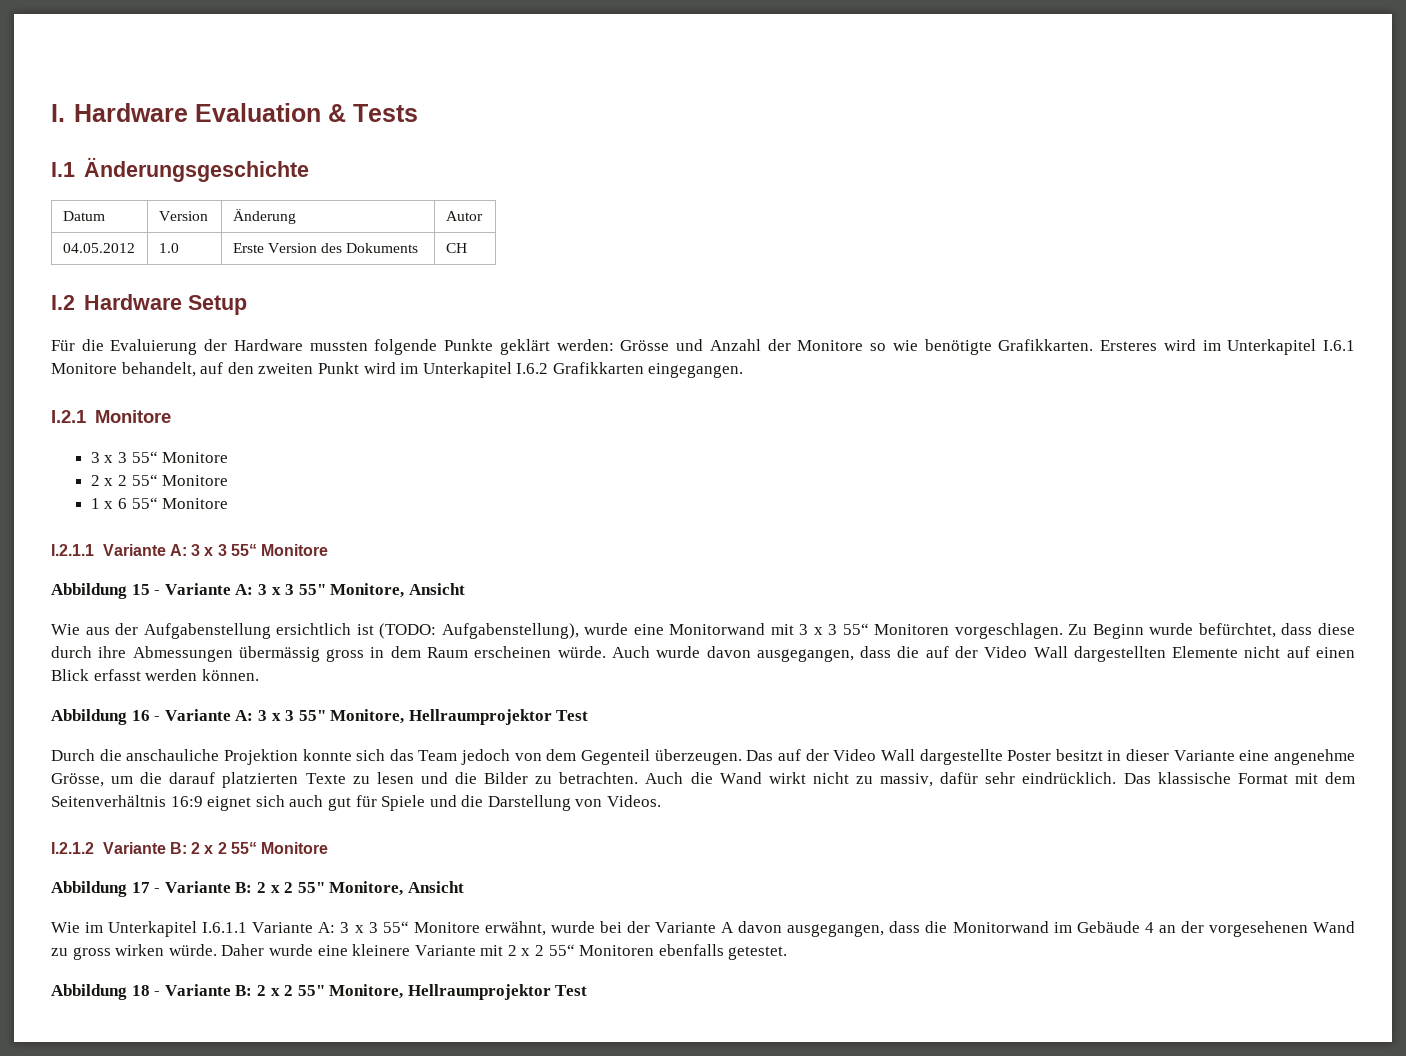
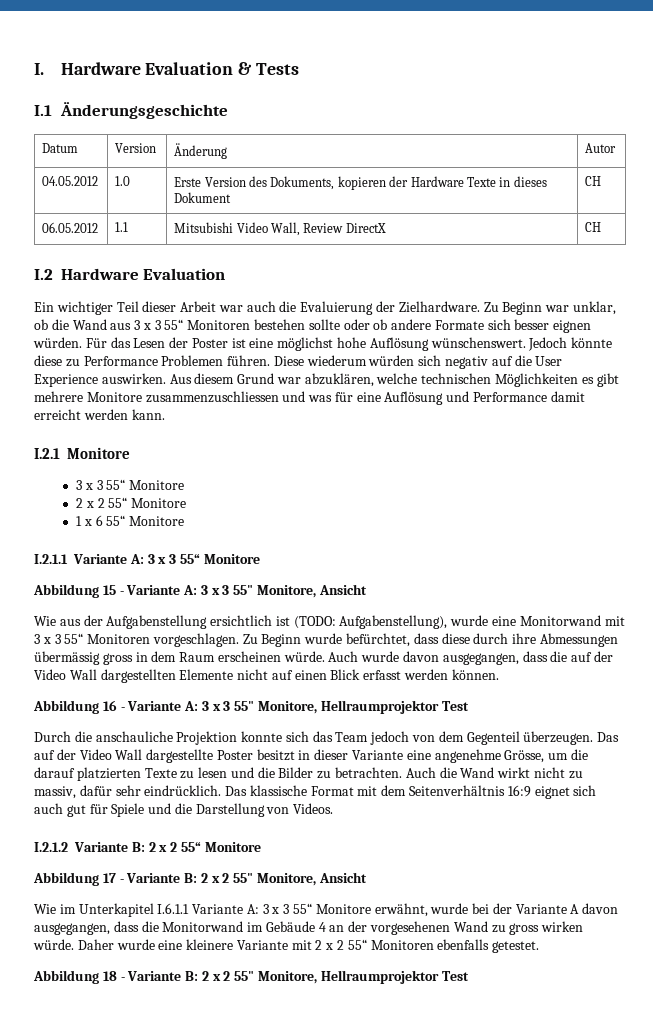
[346,243,419,253] [445,243,467,253] [51,294,247,315] [51,339,1355,355] [51,362,744,378] Dokuments | CH // I.2 Hardware Setup // Für die Evaluierung der Hardware mussten folgende Punkte geklärt werden: Grösse und Anzahl der Monitore so wie benötigte Grafikkarten. Ersteres wird im Unterkapitel I.6.1 Monitore behandelt, auf den zweiten Punkt wird im Unterkapitel I.6.2 Grafikkarten eingegangen. -> [270,176,547,190] [174,192,232,203] [585,176,602,186] [42,222,99,233] [115,222,129,232] [174,222,386,236] [585,222,602,232] [34,268,226,280] [34,301,616,315] [34,319,592,333] [33,337,613,351] [34,355,563,369] [34,373,619,387] [34,391,585,405] [34,409,165,420] Dokuments, kopieren der Hardware Texte in dieses Dokument | CH // 06.05.2012 | 1.1 | Mitsubishi Video Wall, Review DirectX | CH // I.2 Hardware Evaluation // Ein wichtiger Teil dieser Arbeit war auch die Evaluierung der Zielhardware. Zu Beginn war unklar, ob die Wand aus 3 x 3 55“ Monitoren bestehen sollte oder ob andere Formate sich besser eignen würden. Für das Lesen der Poster ist eine möglichst hohe Auflösung wünschenswert. Jedoch könnte diese zu Performance Problemen führen. Diese wiederum würden sich negativ auf die User Experience auswirken. Aus diesem Grund war abzuklären, welche technischen Möglichkeiten es gibt mehrere Monitore zusammenzuschliessen und was für eine Auflösung und Performance damit erreicht werden kann.

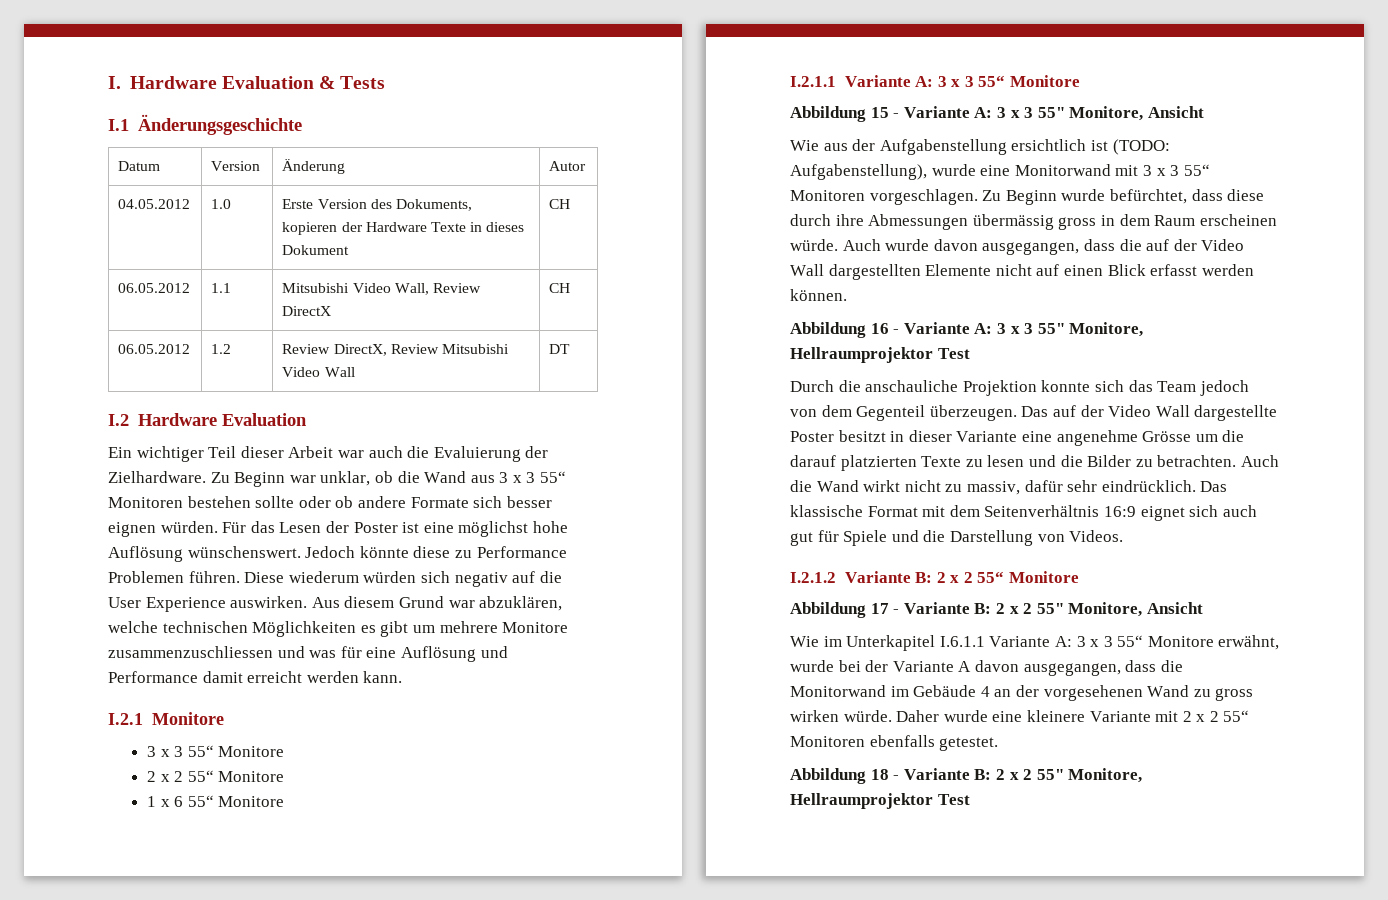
(602, 227) none -> [118,344,191,354] [211,344,232,354] [282,344,510,356] [282,367,355,377] [549,344,571,354] // 06.05.2012 | 1.2 | Review DirectX, Review Mitsubishi Video Wall | DT
(619, 380) none -> [412,625,435,633] um
[504,750,545,763] Grösse, -> [1142,431,1192,442] Grösse

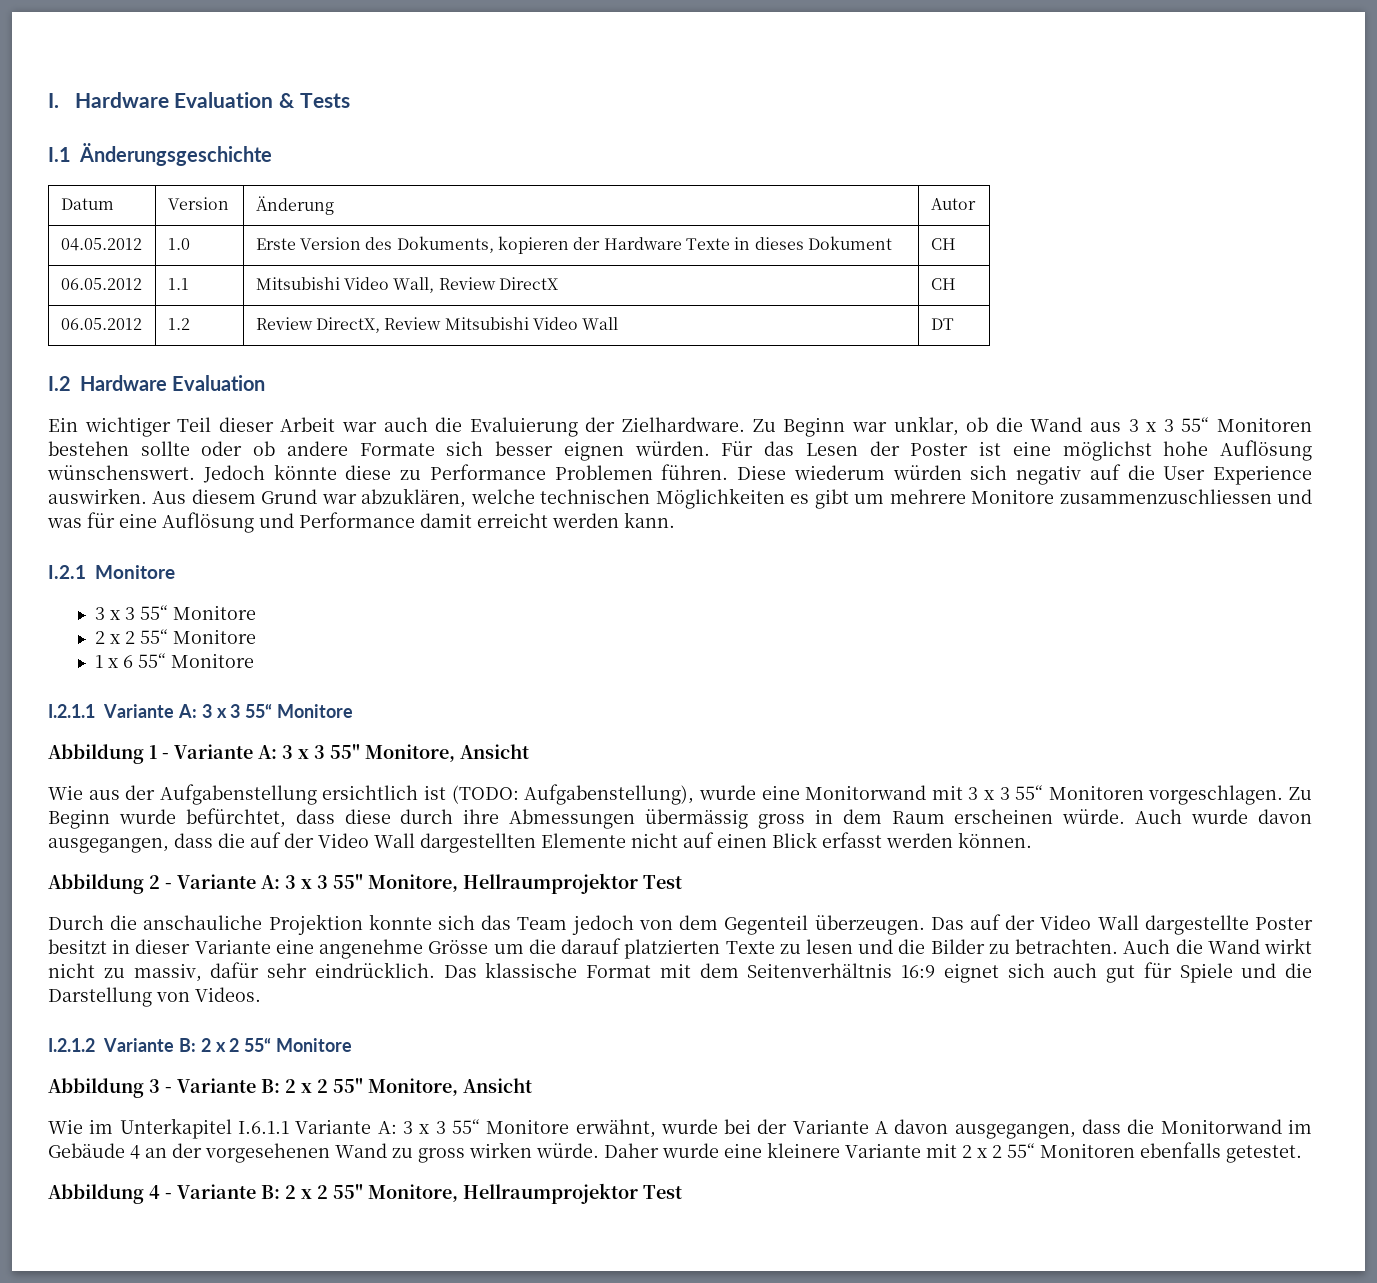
[870,107,889,118] 15 -> [149,745,157,759] 1
[870,323,889,334] 16 -> [149,875,160,889] 2
[870,603,889,614] 17 -> [149,1079,160,1093] 3
[870,769,889,780] 18 -> [149,1185,160,1199] 4

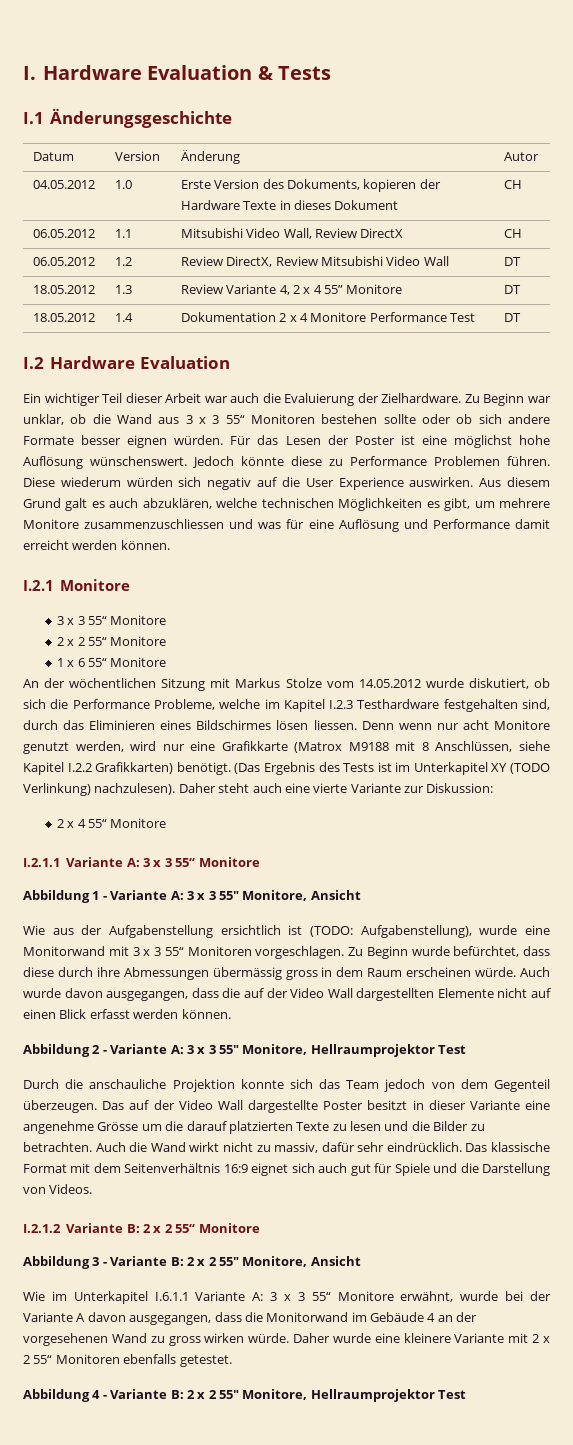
(954, 324) none -> [32,285,95,294] [114,285,132,294] [180,284,403,295] [503,285,521,294] [32,313,95,322] [114,313,133,322] [180,312,476,322] [503,313,521,322] // 18.05.2012 | 1.3 | Review Variante 4, 2 x 4 55” Monitore | DT // 18.05.2012 | 1.4 | Dokumentation 2 x 4 Monitore Performance Test | DT
(276, 448) none -> [478,414,502,424] sich
[446,441,484,456] sich -> (74, 440) none
[321,494,357,504] war -> [65,498,139,511] galt es auch
[814,489,849,509] gibt -> [444,498,471,511] gibt,
[624,512,675,528] kann. -> [120,540,170,550] können.
(254, 660) none -> [23,678,550,691] [23,699,550,712] [23,720,550,730] [23,741,550,754] [23,762,550,775] [23,783,494,796] [56,818,167,828] // An der wöchentlichen Sitzung mit Markus Stolze vom 14.05.2012 wurde diskutiert, ob sich die Performance Probleme, welche im Kapitel I.2.3 Testhardware festgehalten sind, durch das Eliminieren eines Bildschirmes lösen liessen. Denn wenn nur acht Monitore genutzt werden, wird nur eine Grafikkarte (Matrox M9188 mit 8 Anschlüssen, siehe Kapitel I.2.2 Grafikkarten) benötigt. (Das Ergebnis des Tests ist im Unterkapitel XY (TODO Verlinkung) nachzulesen). Daher steht auch eine vierte Variante zur Diskussion: // 2 x 4 55“ Monitore

